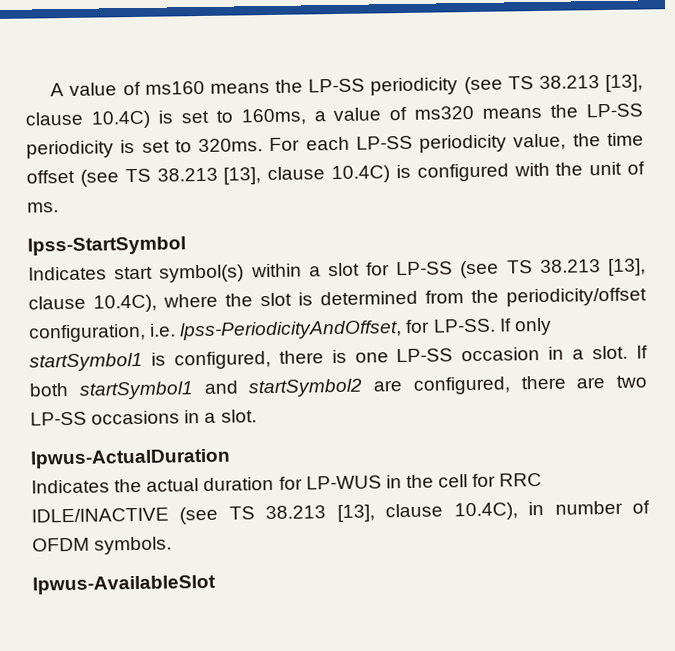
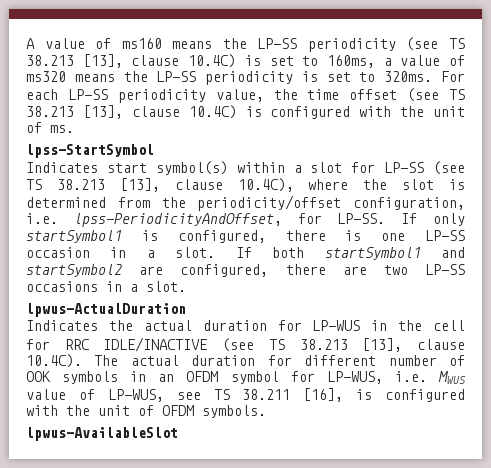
[453,500,623,521] 10.4C), in number -> [26,354,465,368] [26,371,466,384] [26,388,465,402] [26,405,130,416] 10.4C). The actual duration for different number of OOK symbols in an OFDM symbol for LP-WUS, i.e. MWUS value of LP-WUS, see TS 38.211 [16], is configured with the unit

